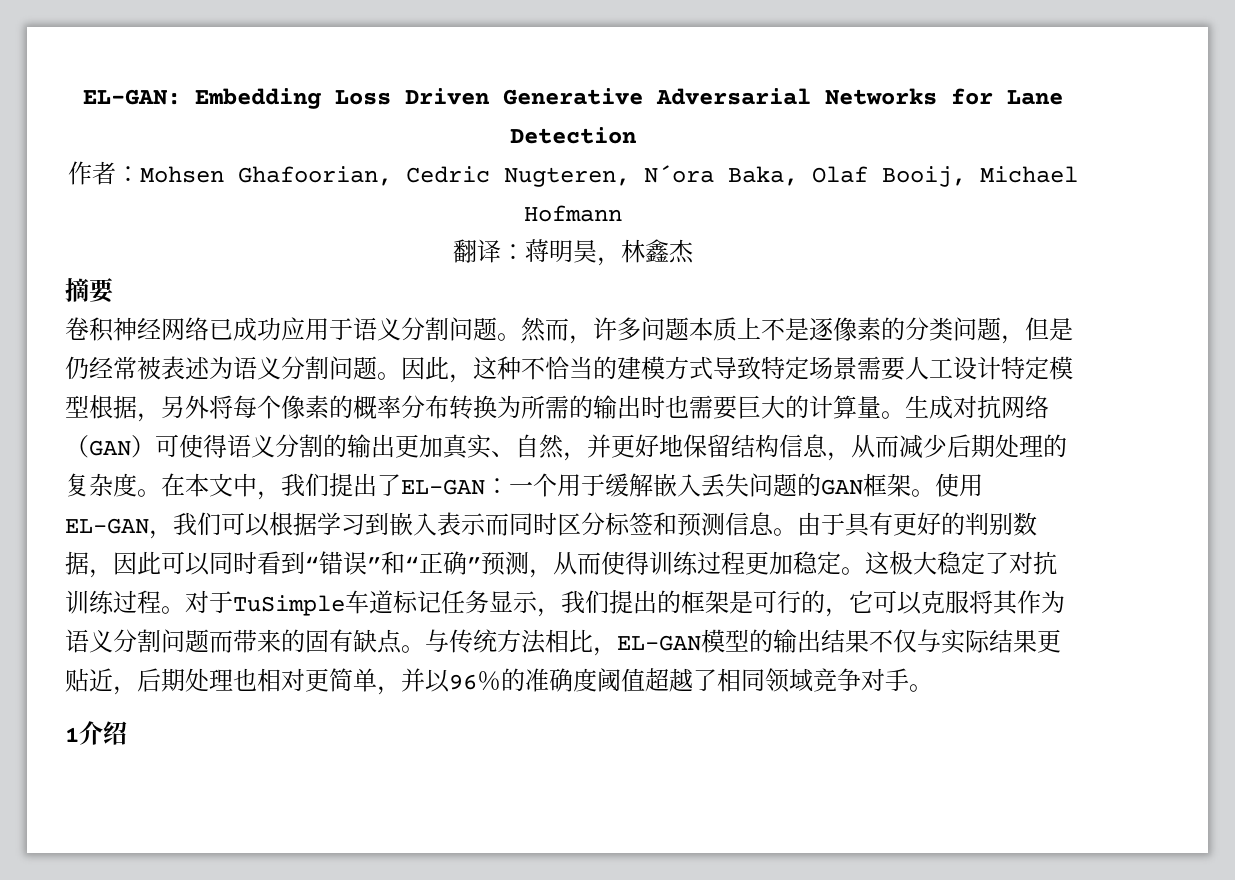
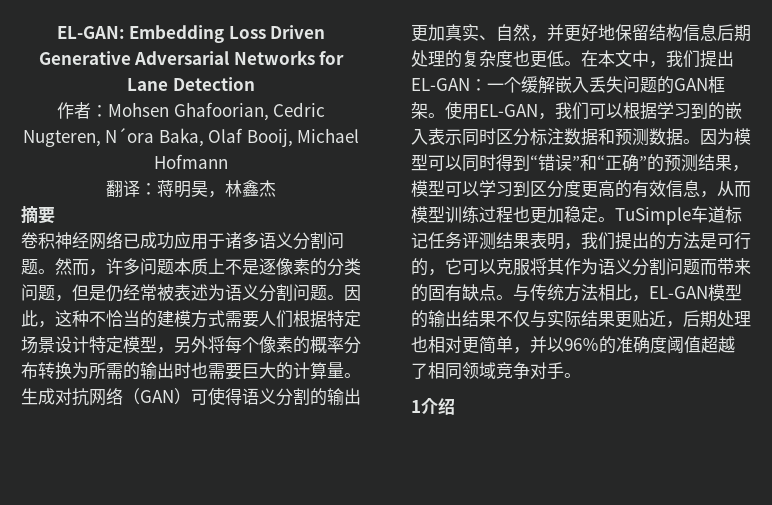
(353, 329) none -> [225,232,259,249] 诸多
[713,356,953,381] 导致特定场景需要人工 -> [225,310,361,328] [21,336,55,354] 需要人们根据特定场景
[89,395,137,419] 根据 -> (157, 344) none
[827,434,947,461] ，从而减少 -> (717, 32) none
(137, 485) none -> [513,50,564,68] 也更低
[377,474,401,496] 了 -> (734, 58) none
[557,474,605,497] 用于 -> (521, 85) none
(389, 524) none -> [708,102,725,120] 的
[485,513,509,536] 而 -> (462, 137) none
[629,512,1037,537] [65,551,161,578] 签和预测信息。由于具有更好的判别数据，因此 -> [547,128,751,146] [411,154,428,171] 注数据和预测数据。因为模型
[257,551,281,575] 看 -> [496,154,513,171] 得
[481,551,745,578] 预测，从而使得训练过程 -> [647,154,749,172] [411,180,751,198] [411,206,530,223] 的预测结果，模型可以学习到区分度更高的有效信息，从而模型训练过程也
[865,551,1057,575] [65,590,233,614] 这极大稳定了对抗训练过程。对于 -> (615, 219) none
[489,591,538,614] 显示 -> [462,232,564,250] 评测结果表明
[681,590,729,614] 框架 -> [666,232,700,250] 方法

